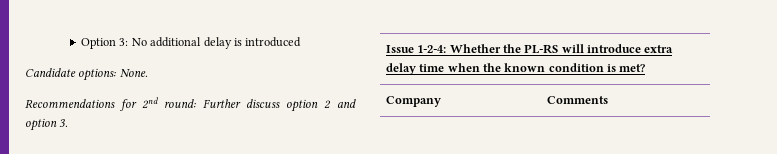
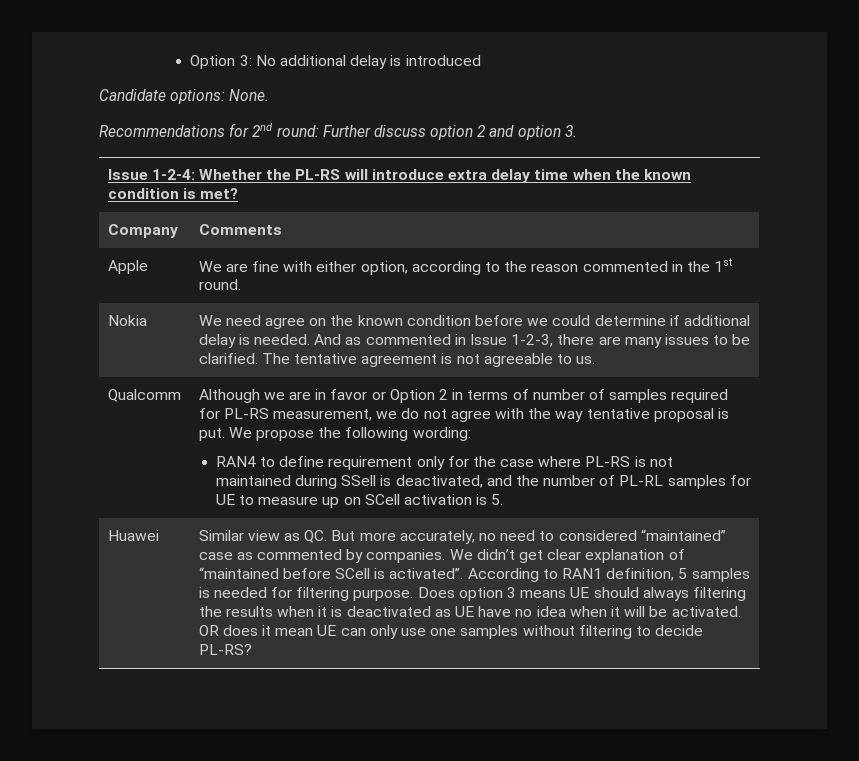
(608, 100) none -> [107,260,148,274] [198,258,734,275] [198,279,241,290] [107,315,147,326] [198,315,750,329] [198,334,751,348] [198,353,596,367] [107,389,181,402] [198,389,729,403] [198,408,729,422] [198,427,471,441] [215,456,673,470] [215,475,751,489] [215,494,504,508] [107,530,159,541] [198,529,726,544] [198,549,685,563] [198,567,750,582] [198,587,746,601] [198,606,741,617] [198,625,704,639] [198,644,252,655] // Apple | We are fine with either option, according to the reason commented in the 1st round. // Nokia | We need agree on the known condition before we could determine if additional delay is needed. And as commented in Issue 1-2-3, there are many issues to be clarified. The tentative agreement is not agreeable to us. // Qualcomm | Although we are in favor or Option 2 in terms of number of samples required for PL-RS measurement, we do not agree with the way tentative proposal is put. We propose the following wording: // RAN4 to define requirement only for the case where PL-RS is not maintained during SSell is deactivated, and the number of PL-RL samples for UE to measure up on SCell activation is 5. // Huawei | Similar view as QC. But more accurately, no need to considered “maintained” case as commented by companies. We didn’t get clear explanation of “maintained before SCell is activated”. According to RAN1 definition, 5 samples is needed for filtering purpose. Does option 3 means UE should always filtering the results when it is deactivated as UE have no idea when it will be activated. OR does it mean UE can only use one samples without filtering to decide PL-RS?

